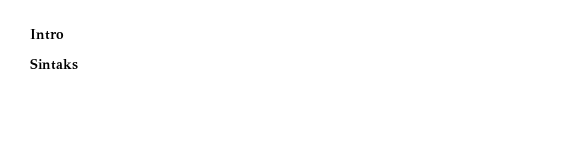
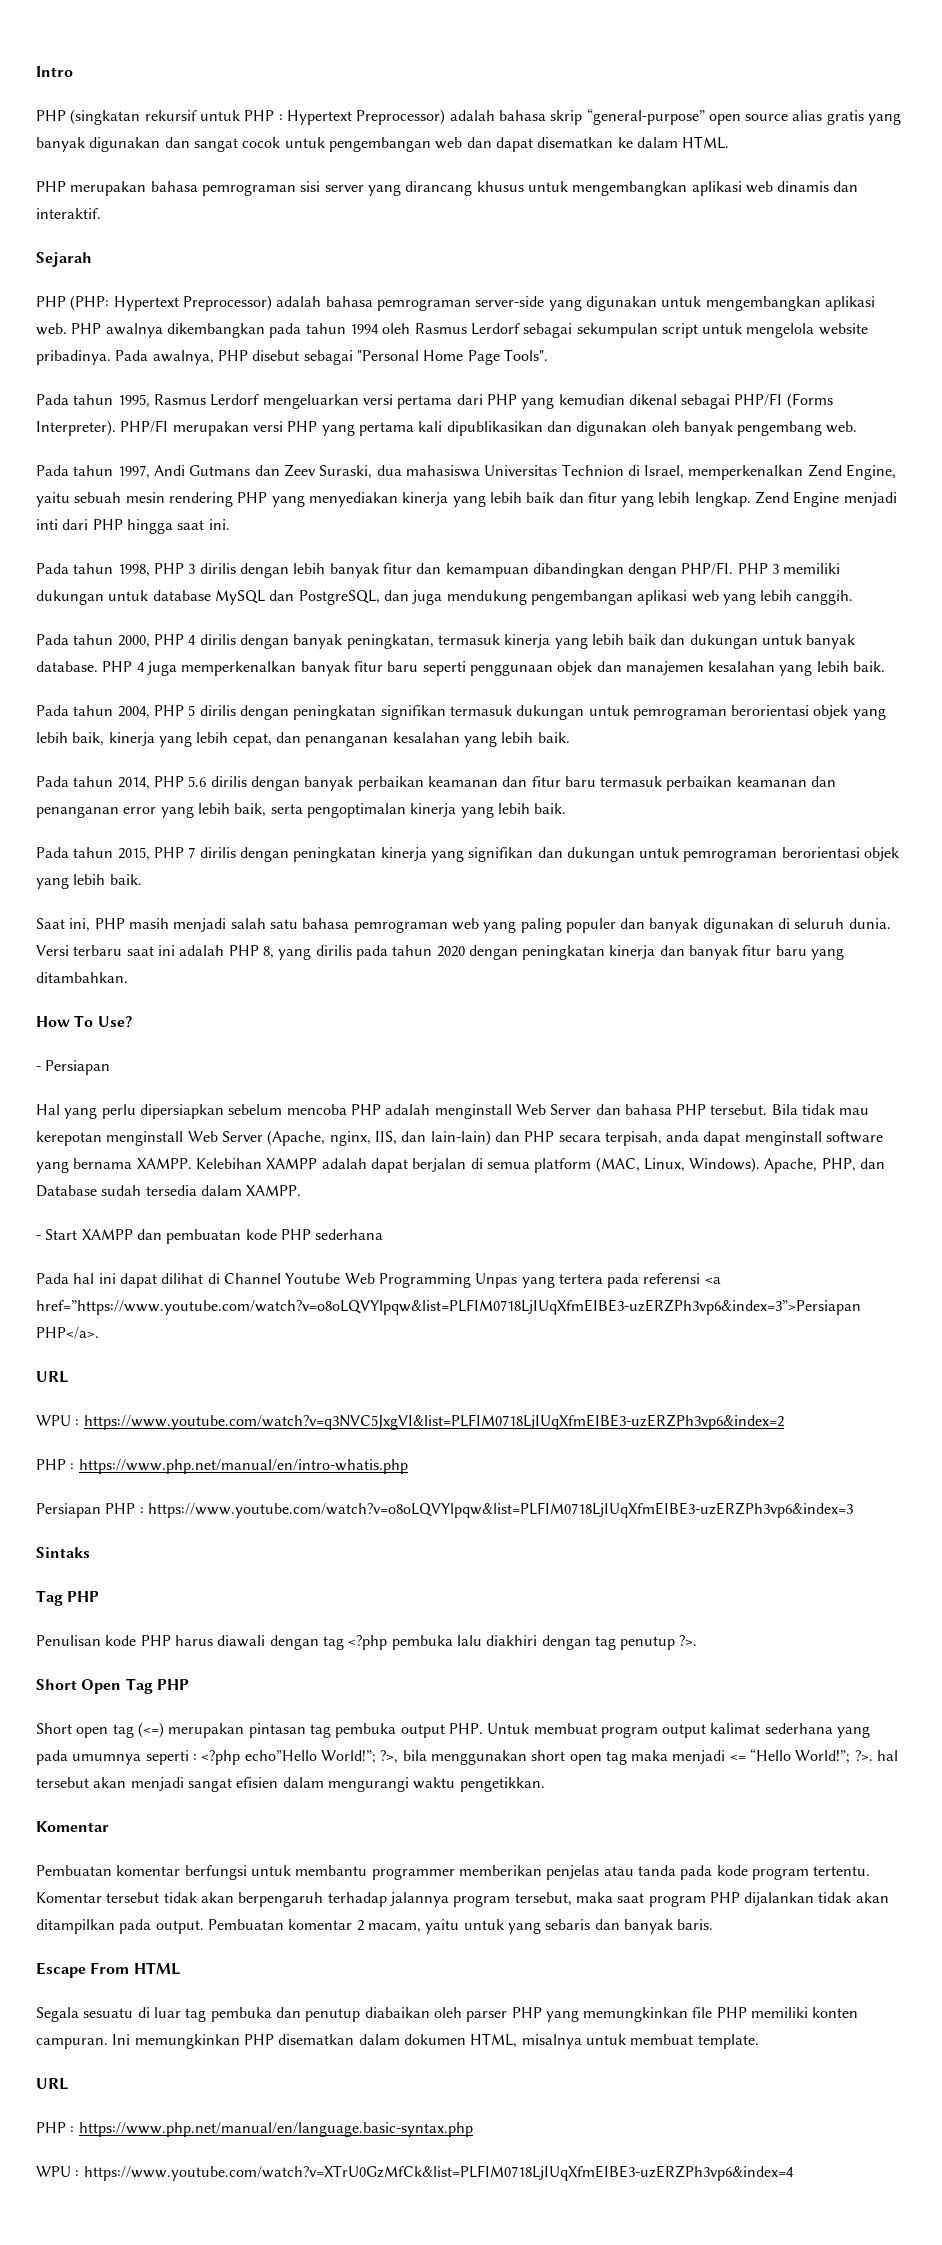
[30,58,78,70] Sintaks -> [36,108,902,125] [36,136,730,152] [36,181,859,196] [36,208,101,219] [36,252,92,267] [36,295,875,311] [36,323,868,338] [36,349,548,365] [36,393,833,409] [36,420,858,436] [36,464,897,480] [36,491,897,507] [36,519,230,534] [36,562,841,578] [36,590,854,605] [36,634,856,649] [36,661,886,676] [36,705,886,720] [36,732,570,747] [36,776,837,791] [36,803,567,818] [36,847,900,862] [36,874,142,889] [36,918,891,933] [36,945,845,960] [36,972,128,983] [36,1015,132,1028] [36,1060,111,1075] [36,1104,870,1119] [36,1130,884,1146] [36,1157,886,1173] [36,1185,302,1197] [36,1229,384,1244] [36,1273,721,1288] [36,1299,861,1315] [36,1327,99,1339] [36,1371,68,1383] [36,1414,784,1430] [36,1459,408,1474] [36,1502,853,1518] [36,1547,90,1558] [36,1590,100,1606] [36,1635,698,1650] [36,1678,189,1694] [36,1722,871,1738] [36,1748,899,1765] [36,1777,545,1792] [36,1821,109,1832] [36,1865,871,1880] [36,1892,889,1907] [36,1919,714,1934] [36,1962,180,1978] [36,2007,859,2022] [36,2033,759,2049] [36,2078,68,2090] [36,2122,473,2137] [36,2165,794,2181] PHP (singkatan rekursif untuk PHP : Hypertext Preprocessor) adalah bahasa skrip “general-purpose” open source alias gratis yang banyak digunakan dan sangat cocok untuk pengembangan web dan dapat disematkan ke dalam HTML. // PHP merupakan bahasa pemrograman sisi server yang dirancang khusus untuk mengembangkan aplikasi web dinamis dan interaktif. // Sejarah // PHP (PHP: Hypertext Preprocessor) adalah bahasa pemrograman server-side yang digunakan untuk mengembangkan aplikasi web. PHP awalnya dikembangkan pada tahun 1994 oleh Rasmus Lerdorf sebagai sekumpulan script untuk mengelola website pribadinya. Pada awalnya, PHP disebut sebagai "Personal Home Page Tools". // Pada tahun 1995, Rasmus Lerdorf mengeluarkan versi pertama dari PHP yang kemudian dikenal sebagai PHP/FI (Forms Interpreter). PHP/FI merupakan versi PHP yang pertama kali dipublikasikan dan digunakan oleh banyak pengembang web. // Pada tahun 1997, Andi Gutmans dan Zeev Suraski, dua mahasiswa Universitas Technion di Israel, memperkenalkan Zend Engine, yaitu sebuah mesin rendering PHP yang menyediakan kinerja yang lebih baik dan fitur yang lebih lengkap. Zend Engine menjadi inti dari PHP hingga saat ini. // Pada tahun 1998, PHP 3 dirilis dengan lebih banyak fitur dan kemampuan dibandingkan dengan PHP/FI. PHP 3 memiliki dukungan untuk database MySQL dan PostgreSQL, dan juga mendukung pengembangan aplikasi web yang lebih canggih. // Pada tahun 2000, PHP 4 dirilis dengan banyak peningkatan, termasuk kinerja yang lebih baik dan dukungan untuk banyak database. PHP 4 juga memperkenalkan banyak fitur baru seperti penggunaan objek dan manajemen kesalahan yang lebih baik. // Pada tahun 2004, PHP 5 dirilis dengan peningkatan signifikan termasuk dukungan untuk pemrograman berorientasi objek yang lebih baik, kinerja yang lebih cepat, dan penanganan kesalahan yang lebih baik. // Pada tahun 2014, PHP 5.6 dirilis dengan banyak perbaikan keamanan dan fitur baru termasuk perbaikan keamanan dan penanganan error yang lebih baik, serta pengoptimalan kinerja yang lebih baik. // Pada tahun 2015, PHP 7 dirilis dengan peningkatan kinerja yang signifikan dan dukungan untuk pemrograman berorientasi objek yang lebih baik. // Saat ini, PHP masih menjadi salah satu bahasa pemrograman web yang paling populer dan banyak digunakan di seluruh dunia. Versi terbaru saat ini adalah PHP 8, yang dirilis pada tahun 2020 dengan peningkatan kinerja dan banyak fitur baru yang ditambahkan. // How To Use? // - Persiapan // Hal yang perlu dipersiapkan sebelum mencoba PHP adalah menginstall Web Server dan bahasa PHP tersebut. Bila tidak mau kerepotan menginstall Web Server (Apache, nginx, IIS, dan lain-lain) dan PHP secara terpisah, anda dapat menginstall software yang bernama XAMPP. Kelebihan XAMPP adalah dapat berjalan di semua platform (MAC, Linux, Windows). Apache, PHP, dan Database sudah tersedia dalam XAMPP. // - Start XAMPP dan pembuatan kode PHP sederhana // Pada hal ini dapat dilihat di Channel Youtube Web Programming Unpas yang tertera pada referensi <a href=”https://www.youtube.com/watch?v=o8oLQVYlpqw&list=PLFIM0718LjIUqXfmEIBE3-uzERZPh3vp6&index=3”>Persiapan PHP</a>. // URL // WPU : https://www.youtube.com/watch?v=q3NVC5JxgVI&list=PLFIM0718LjIUqXfmEIBE3-uzERZPh3vp6&index=2 // PHP : https://www.php.net/manual/en/intro-whatis.php // Persiapan PHP : https://www.youtube.com/watch?v=o8oLQVYlpqw&list=PLFIM0718LjIUqXfmEIBE3-uzERZPh3vp6&index=3 // Sintaks // Tag PHP // Penulisan kode PHP harus diawali dengan tag <?php pembuka lalu diakhiri dengan tag penutup ?>. // Short Open Tag PHP // Short open tag (<=) merupakan pintasan tag pembuka output PHP. Untuk membuat program output kalimat sederhana yang pada umumnya seperti : <?php echo”Hello World!”; ?>, bila menggunakan short open tag maka menjadi <= “Hello World!”; ?>. hal tersebut akan menjadi sangat efisien dalam mengurangi waktu pengetikkan. // Komentar // Pembuatan komentar berfungsi untuk membantu programmer memberikan penjelas atau tanda pada kode program tertentu. Komentar tersebut tidak akan berpengaruh terhadap jalannya program tersebut, maka saat program PHP dijalankan tidak akan ditampilkan pada output. Pembuatan komentar 2 macam, yaitu untuk yang sebaris dan banyak baris. // Escape From HTML // Segala sesuatu di luar tag pembuka dan penutup diabaikan oleh parser PHP yang memungkinkan file PHP memiliki konten campuran. Ini memungkinkan PHP disematkan dalam dokumen HTML, misalnya untuk membuat template. // URL // PHP : https://www.php.net/manual/en/language.basic-syntax.php // WPU : https://www.youtube.com/watch?v=XTrU0GzMfCk&list=PLFIM0718LjIUqXfmEIBE3-uzERZPh3vp6&index=4

